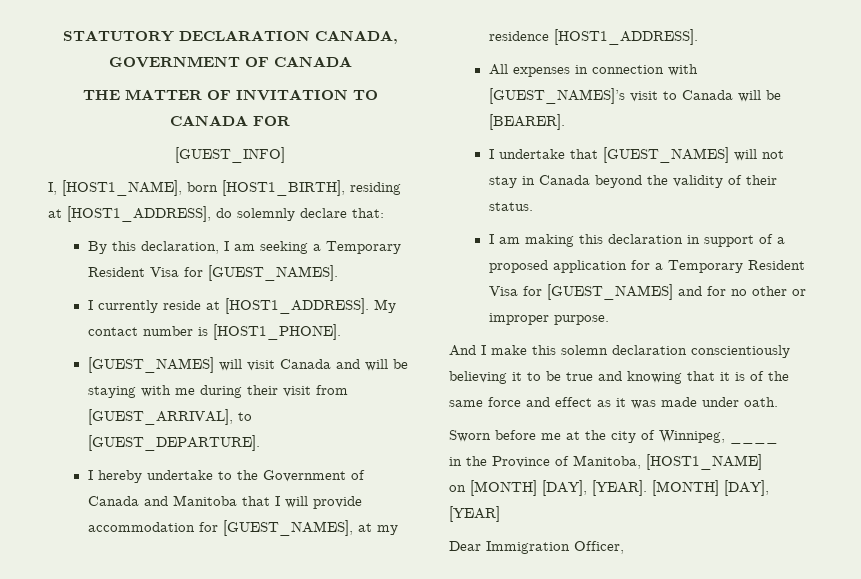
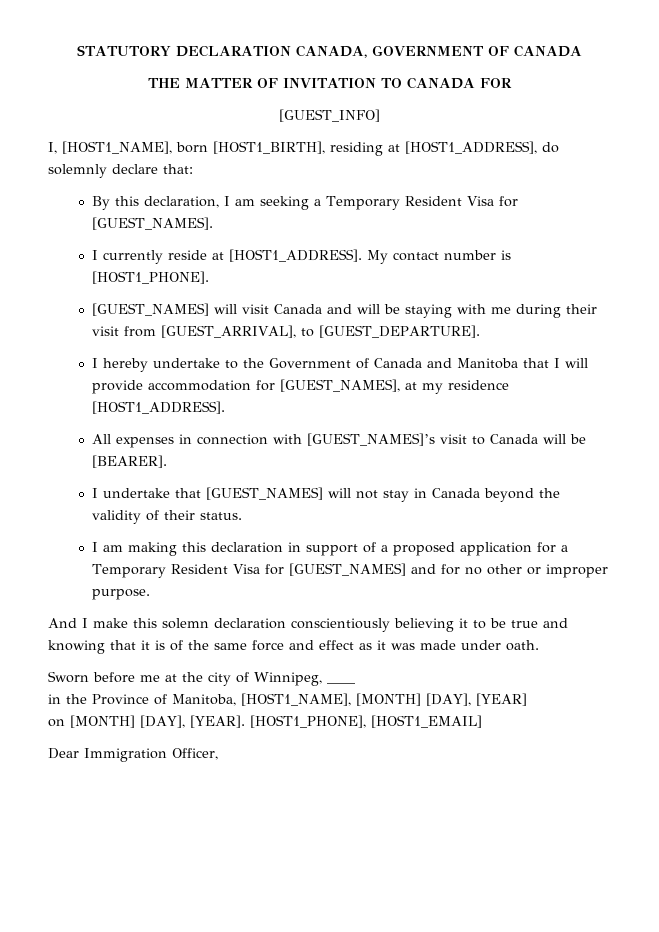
[646,454,762,470] [HOST1_NAME] -> [241,693,527,706] [HOST1_NAME], [MONTH] [DAY], [YEAR]
[652,480,769,496] [449,506,500,522] [MONTH] [DAY], [YEAR] -> [249,715,482,728] [HOST1_PHONE], [HOST1_EMAIL]

